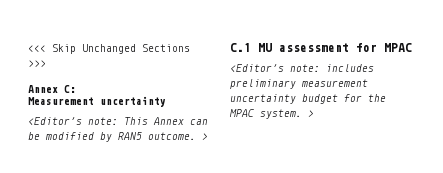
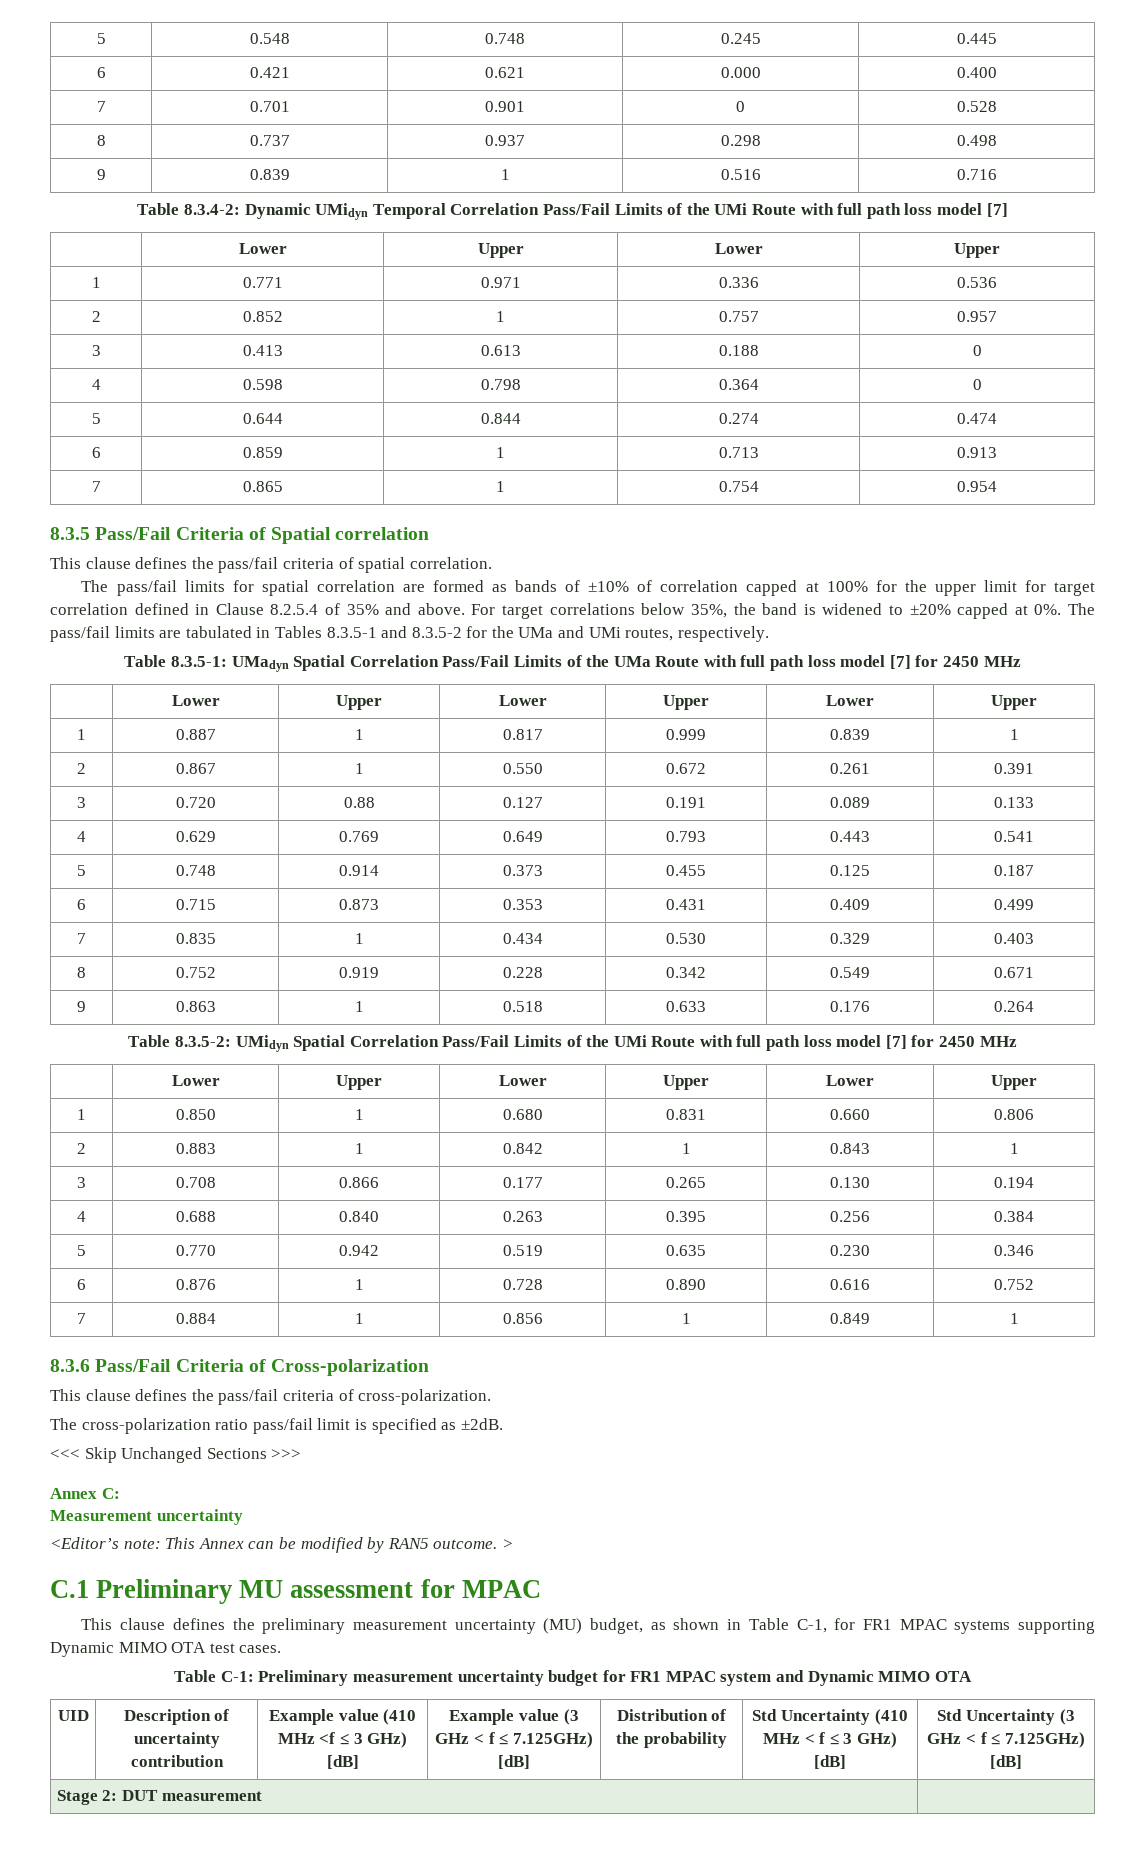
(28, 48) none -> [96,33,106,44] [249,33,290,44] [485,33,525,44] [720,33,761,44] [956,33,997,44] [96,67,106,78] [249,67,290,78] [485,67,525,78] [720,67,761,78] [956,67,997,78] [96,101,106,112] [249,101,290,112] [485,101,525,112] [736,101,745,112] [956,101,997,112] [96,135,106,146] [249,135,290,146] [485,135,525,146] [720,135,761,146] [956,135,997,146] [96,169,106,180] [249,169,290,180] [500,169,510,180] [720,169,761,180] [956,169,997,180] [137,203,1008,220] [238,243,287,254] [477,243,524,258] [714,243,763,254] [954,243,1000,258] [91,277,101,288] [242,277,283,288] [480,277,521,288] [718,277,759,288] [957,277,997,288] [91,311,101,322] [242,311,283,322] [496,311,505,322] [718,311,759,322] [957,311,997,322] [91,345,101,356] [242,345,283,356] [480,345,521,356] [718,345,759,356] [972,345,982,356] [91,379,101,390] [242,379,283,390] [480,379,521,390] [718,379,759,390] [972,379,982,390] [91,413,101,424] [242,413,283,424] [480,413,521,424] [718,413,759,424] [957,413,997,424] [91,447,101,458] [242,447,283,458] [496,447,505,458] [718,447,759,458] [957,447,997,458] [91,481,101,492] [242,481,283,492] [496,481,505,492] [718,481,759,492] [957,481,997,492] [50,527,430,544] [50,557,492,573] [81,580,1096,596] [50,603,1095,619] [50,626,769,642] [124,655,1021,672] [171,695,220,706] [336,695,382,710] [498,695,547,706] [663,695,709,710] [826,695,874,706] [991,695,1037,710] [77,729,86,740] [175,729,216,740] [354,729,364,740] [502,729,543,740] [666,729,706,740] [830,729,870,740] [1009,729,1019,740] [77,763,86,774] [175,763,216,774] [354,763,364,774] [502,763,543,774] [666,763,706,774] [830,763,870,774] [994,763,1034,774] [77,797,86,808] [175,797,216,808] [343,797,375,808] [502,797,543,808] [666,797,706,808] [830,797,870,808] [994,797,1034,808] [77,831,86,842] [175,831,216,842] [339,831,379,842] [502,831,543,842] [666,831,706,842] [830,831,870,842] [994,831,1034,842] [77,865,86,876] [175,865,216,876] [339,865,379,876] [502,865,543,876] [666,865,706,876] [830,865,870,876] [994,865,1034,876] [77,899,86,910] [175,899,216,910] [339,899,379,910] [502,899,543,910] [666,899,706,910] [830,899,870,910] [994,899,1034,910] [77,933,86,944] [175,933,216,944] [354,933,364,944] [502,933,543,944] [666,933,706,944] [830,933,870,944] [994,933,1034,944] [77,967,86,978] [175,967,216,978] [339,967,379,978] [502,967,543,978] [666,967,706,978] [830,967,870,978] [994,967,1034,978] [77,1001,86,1012] [175,1001,216,1012] [354,1001,364,1012] [502,1001,543,1012] [666,1001,706,1012] [830,1001,870,1012] [994,1001,1034,1012] [128,1035,1017,1052] [171,1075,220,1086] [336,1075,382,1090] [498,1075,547,1086] [663,1075,709,1090] [826,1075,874,1086] [991,1075,1037,1090] [77,1109,86,1120] [175,1109,216,1120] [354,1109,364,1120] [502,1109,543,1120] [666,1109,706,1120] [830,1109,870,1120] [994,1109,1034,1120] [77,1143,86,1154] [175,1143,216,1154] [354,1143,364,1154] [502,1143,543,1154] [681,1143,691,1154] [830,1143,870,1154] [1009,1143,1019,1154] [77,1177,86,1188] [175,1177,216,1188] [339,1177,379,1188] [502,1177,543,1188] [666,1177,706,1188] [830,1177,870,1188] [994,1177,1034,1188] [77,1211,86,1222] [175,1211,216,1222] [339,1211,379,1222] [502,1211,543,1222] [666,1211,706,1222] [830,1211,870,1222] [994,1211,1034,1222] [77,1245,86,1256] [175,1245,216,1256] [339,1245,379,1256] [502,1245,543,1256] [666,1245,706,1256] [830,1245,870,1256] [994,1245,1034,1256] [77,1279,86,1290] [175,1279,216,1290] [354,1279,364,1290] [502,1279,543,1290] [666,1279,706,1290] [830,1279,870,1290] [994,1279,1034,1290] [77,1313,86,1324] [175,1313,216,1324] [354,1313,364,1324] [502,1313,543,1324] [681,1313,691,1324] [830,1313,870,1324] [1009,1313,1019,1324] [50,1359,430,1376] [50,1389,492,1405] [50,1418,503,1434] 5 | 0.548 | 0.748 | 0.245 | 0.445 // 6 | 0.421 | 0.621 | 0.000 | 0.400 // 7 | 0.701 | 0.901 | 0 | 0.528 // 8 | 0.737 | 0.937 | 0.298 | 0.498 // 9 | 0.839 | 1 | 0.516 | 0.716 // Table 8.3.4-2: Dynamic UMidyn Temporal Correlation Pass/Fail Limits of the UMi Route with full path loss model [7] // | Lower | Upper | Lower | Upper // 1 | 0.771 | 0.971 | 0.336 | 0.536 // 2 | 0.852 | 1 | 0.757 | 0.957 // 3 | 0.413 | 0.613 | 0.188 | 0 // 4 | 0.598 | 0.798 | 0.364 | 0 // 5 | 0.644 | 0.844 | 0.274 | 0.474 // 6 | 0.859 | 1 | 0.713 | 0.913 // 7 | 0.865 | 1 | 0.754 | 0.954 // 8.3.5 Pass/Fail Criteria of Spatial correlation // This clause defines the pass/fail criteria of spatial correlation. // The pass/fail limits for spatial correlation are formed as bands of ±10% of correlation capped at 100% for the upper limit for target correlation defined in Clause 8.2.5.4 of 35% and above. For target correlations below 35%, the band is widened to ±20% capped at 0%. The pass/fail limits are tabulated in Tables 8.3.5-1 and 8.3.5-2 for the UMa and UMi routes, respectively. // Table 8.3.5-1: UMadyn Spatial Correlation Pass/Fail Limits of the UMa Route with full path loss model [7] for 2450 MHz // | Lower | Upper | Lower | Upper | Lower | Upper // 1 | 0.887 | 1 | 0.817 | 0.999 | 0.839 | 1 // 2 | 0.867 | 1 | 0.550 | 0.672 | 0.261 | 0.391 // 3 | 0.720 | 0.88 | 0.127 | 0.191 | 0.089 | 0.133 // 4 | 0.629 | 0.769 | 0.649 | 0.793 | 0.443 | 0.541 // 5 | 0.748 | 0.914 | 0.373 | 0.455 | 0.125 | 0.187 // 6 | 0.715 | 0.873 | 0.353 | 0.431 | 0.409 | 0.499 // 7 | 0.835 | 1 | 0.434 | 0.530 | 0.329 | 0.403 // 8 | 0.752 | 0.919 | 0.228 | 0.342 | 0.549 | 0.671 // 9 | 0.863 | 1 | 0.518 | 0.633 | 0.176 | 0.264 // Table 8.3.5-2: UMidyn Spatial Correlation Pass/Fail Limits of the UMi Route with full path loss model [7] for 2450 MHz // | Lower | Upper | Lower | Upper | Lower | Upper // 1 | 0.850 | 1 | 0.680 | 0.831 | 0.660 | 0.806 // 2 | 0.883 | 1 | 0.842 | 1 | 0.843 | 1 // 3 | 0.708 | 0.866 | 0.177 | 0.265 | 0.130 | 0.194 // 4 | 0.688 | 0.840 | 0.263 | 0.395 | 0.256 | 0.384 // 5 | 0.770 | 0.942 | 0.519 | 0.635 | 0.230 | 0.346 // 6 | 0.876 | 1 | 0.728 | 0.890 | 0.616 | 0.752 // 7 | 0.884 | 1 | 0.856 | 1 | 0.849 | 1 // 8.3.6 Pass/Fail Criteria of Cross-polarization // This clause defines the pass/fail criteria of cross-polarization. // The cross-polarization ratio pass/fail limit is specified as ±2dB. //
(251, 47) none -> [96,1579,233,1604] Preliminary
[230,64,374,72] [230,79,368,89] [230,94,386,104] [229,109,314,119] <Editor’s note: includes preliminary measurement uncertainty budget for the MPAC system. > -> [81,1618,1096,1634] [50,1642,282,1657] [174,1670,972,1686] [57,1710,89,1721] [123,1709,230,1725] [133,1732,220,1748] [130,1755,224,1767] [268,1709,417,1725] [277,1732,408,1748] [326,1755,359,1769] [449,1709,579,1725] [435,1732,593,1748] [498,1755,530,1769] [616,1709,727,1721] [616,1732,727,1748] [752,1709,908,1725] [763,1732,897,1748] [814,1755,846,1769] [937,1709,1075,1725] [927,1732,1085,1748] [990,1755,1022,1769] [56,1790,262,1805] This clause defines the preliminary measurement uncertainty (MU) budget, as shown in Table C-1, for FR1 MPAC systems supporting Dynamic MIMO OTA test cases. // Table C-1: Preliminary measurement uncertainty budget for FR1 MPAC system and Dynamic MIMO OTA // UID | Description of uncertainty contribution | Example value (410 MHz <f ≤ 3 GHz) [dB] | Example value (3 GHz < f ≤ 7.125GHz) [dB] | Distribution of the probability | Std Uncertainty (410 MHz < f ≤ 3 GHz) [dB] | Std Uncertainty (3 GHz < f ≤ 7.125GHz) [dB] // Stage 2: DUT measurement |

